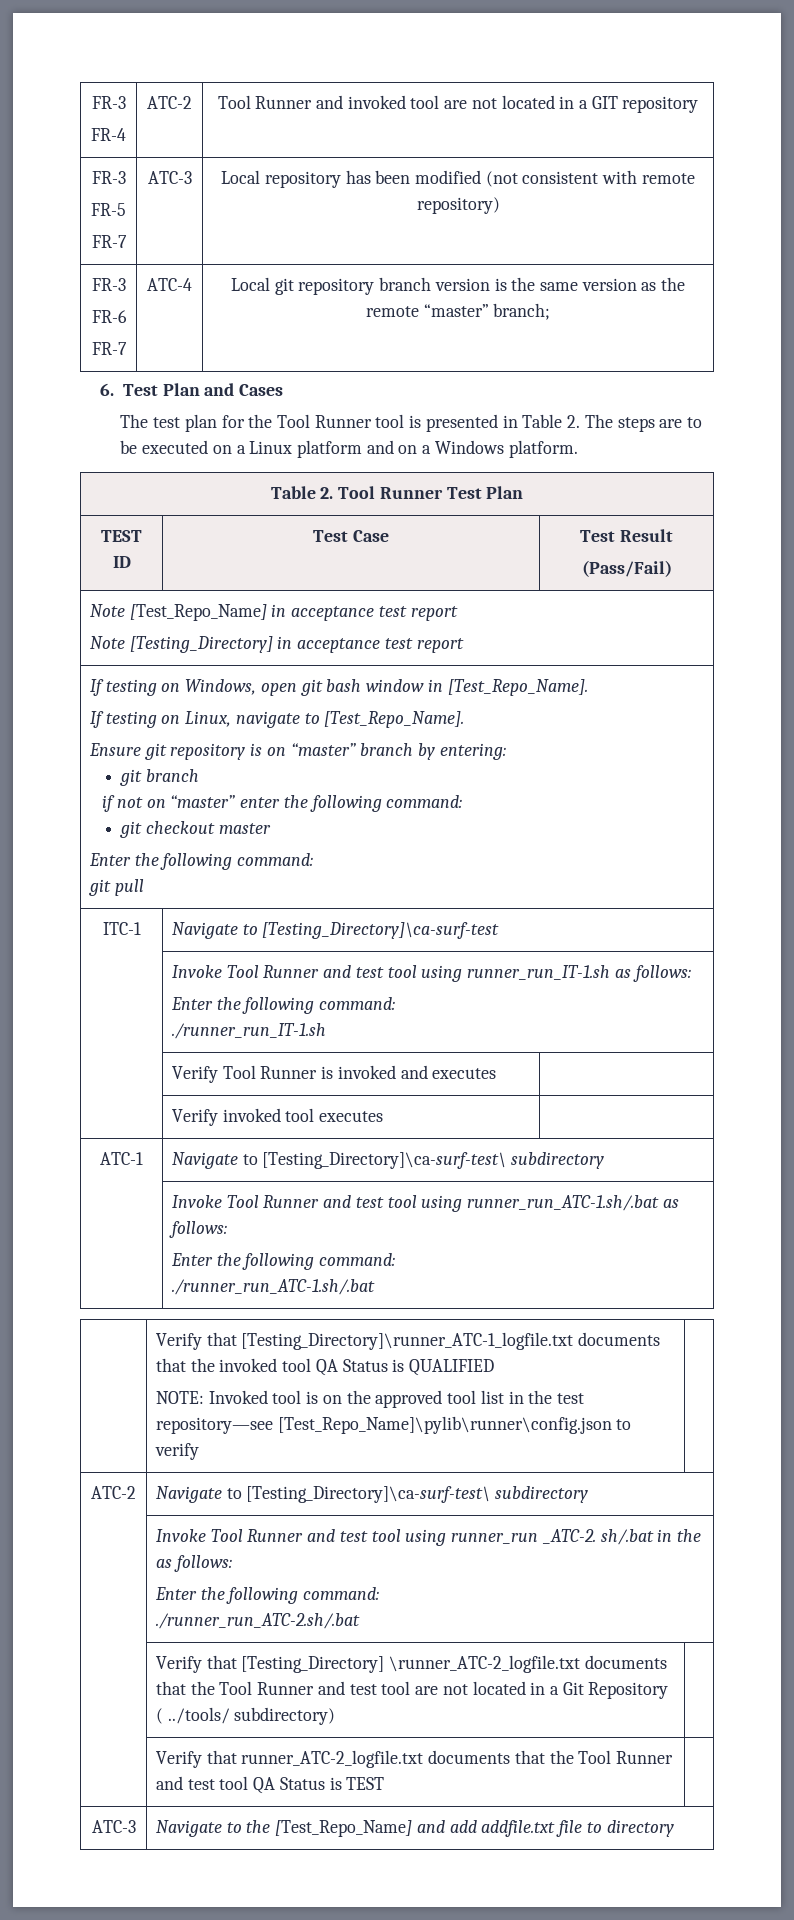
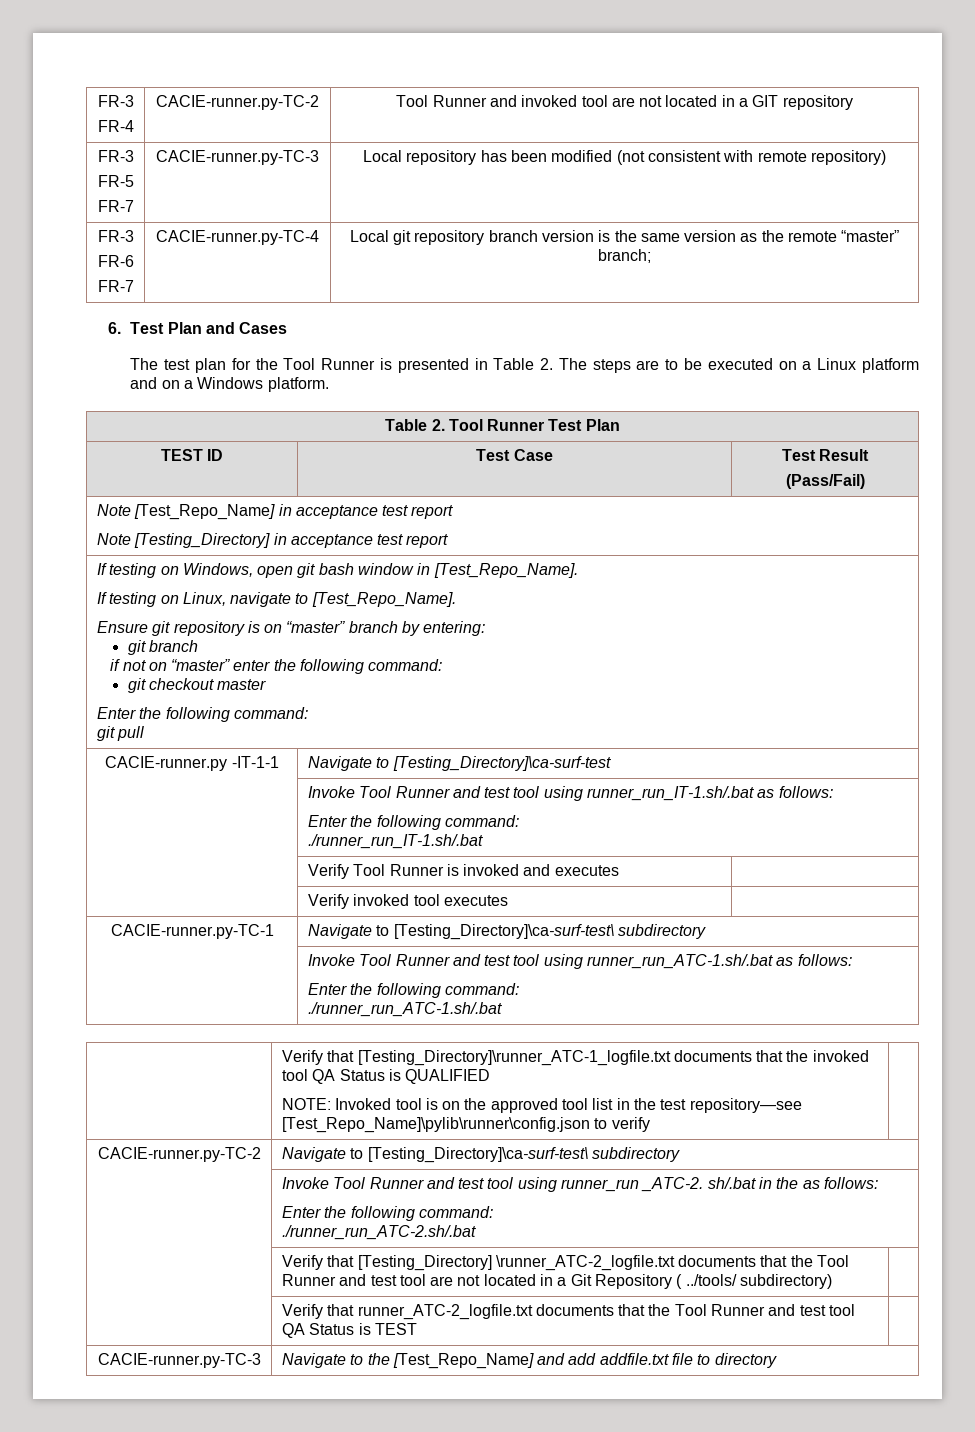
[147,96,192,109] ATC-2 -> [156,95,319,110] CACIE-runner.py-TC-2
[147,171,192,184] ATC-3 -> [156,150,319,165] CACIE-runner.py-TC-3
[147,278,192,291] ATC-4 -> [156,230,319,245] CACIE-runner.py-TC-4
[375,414,405,428] tool -> (376, 364) none
[102,922,141,935] ITC-1 -> [105,756,279,771] CACIE-runner.py -IT-1-1
[467,965,691,982] [171,997,396,1014] [172,1023,327,1039] runner_run_IT-1.sh as follows: // Enter the following command: // ./runner_run_IT-1.sh -> [587,786,833,801] [307,815,519,830] [307,834,483,849] runner_run_IT-1.sh/.bat as follows: // Enter the following command: // ./runner_run_IT-1.sh/.bat
[100,1152,143,1165] ATC-1 -> [110,924,274,939] CACIE-runner.py-TC-1
[91,1486,136,1499] ATC-2 -> [97,1147,261,1162] CACIE-runner.py-TC-2
[91,1820,136,1833] ATC-3 -> [97,1353,261,1368] CACIE-runner.py-TC-3

